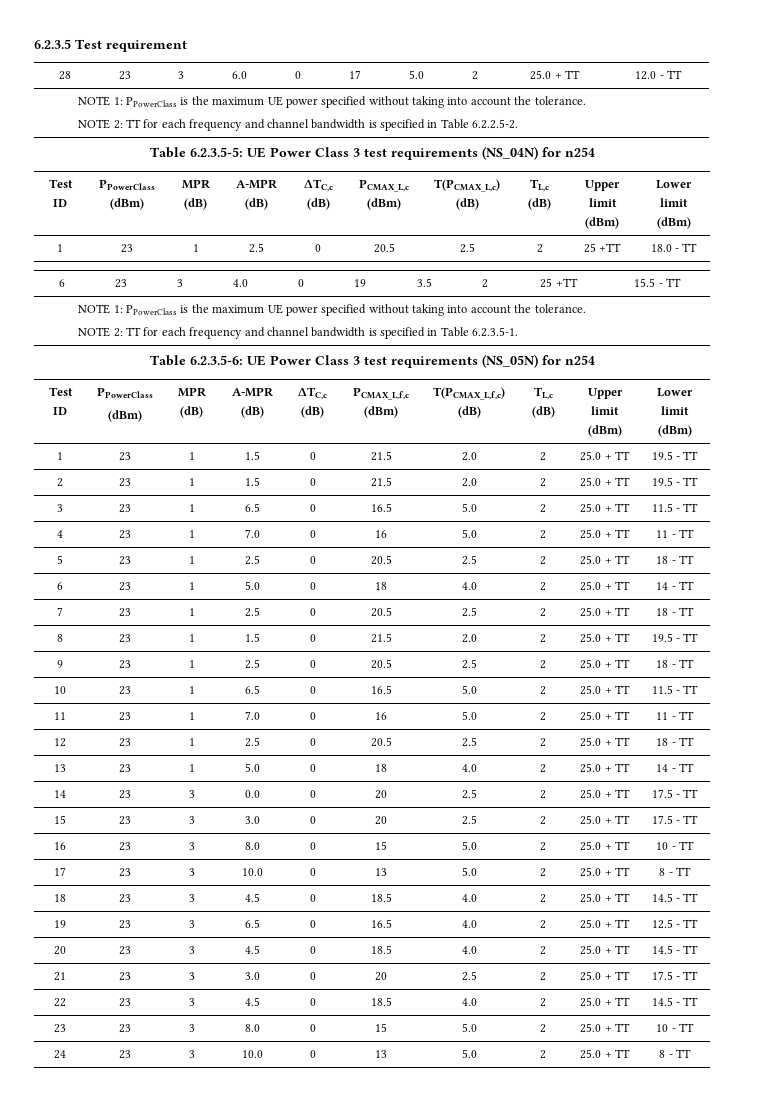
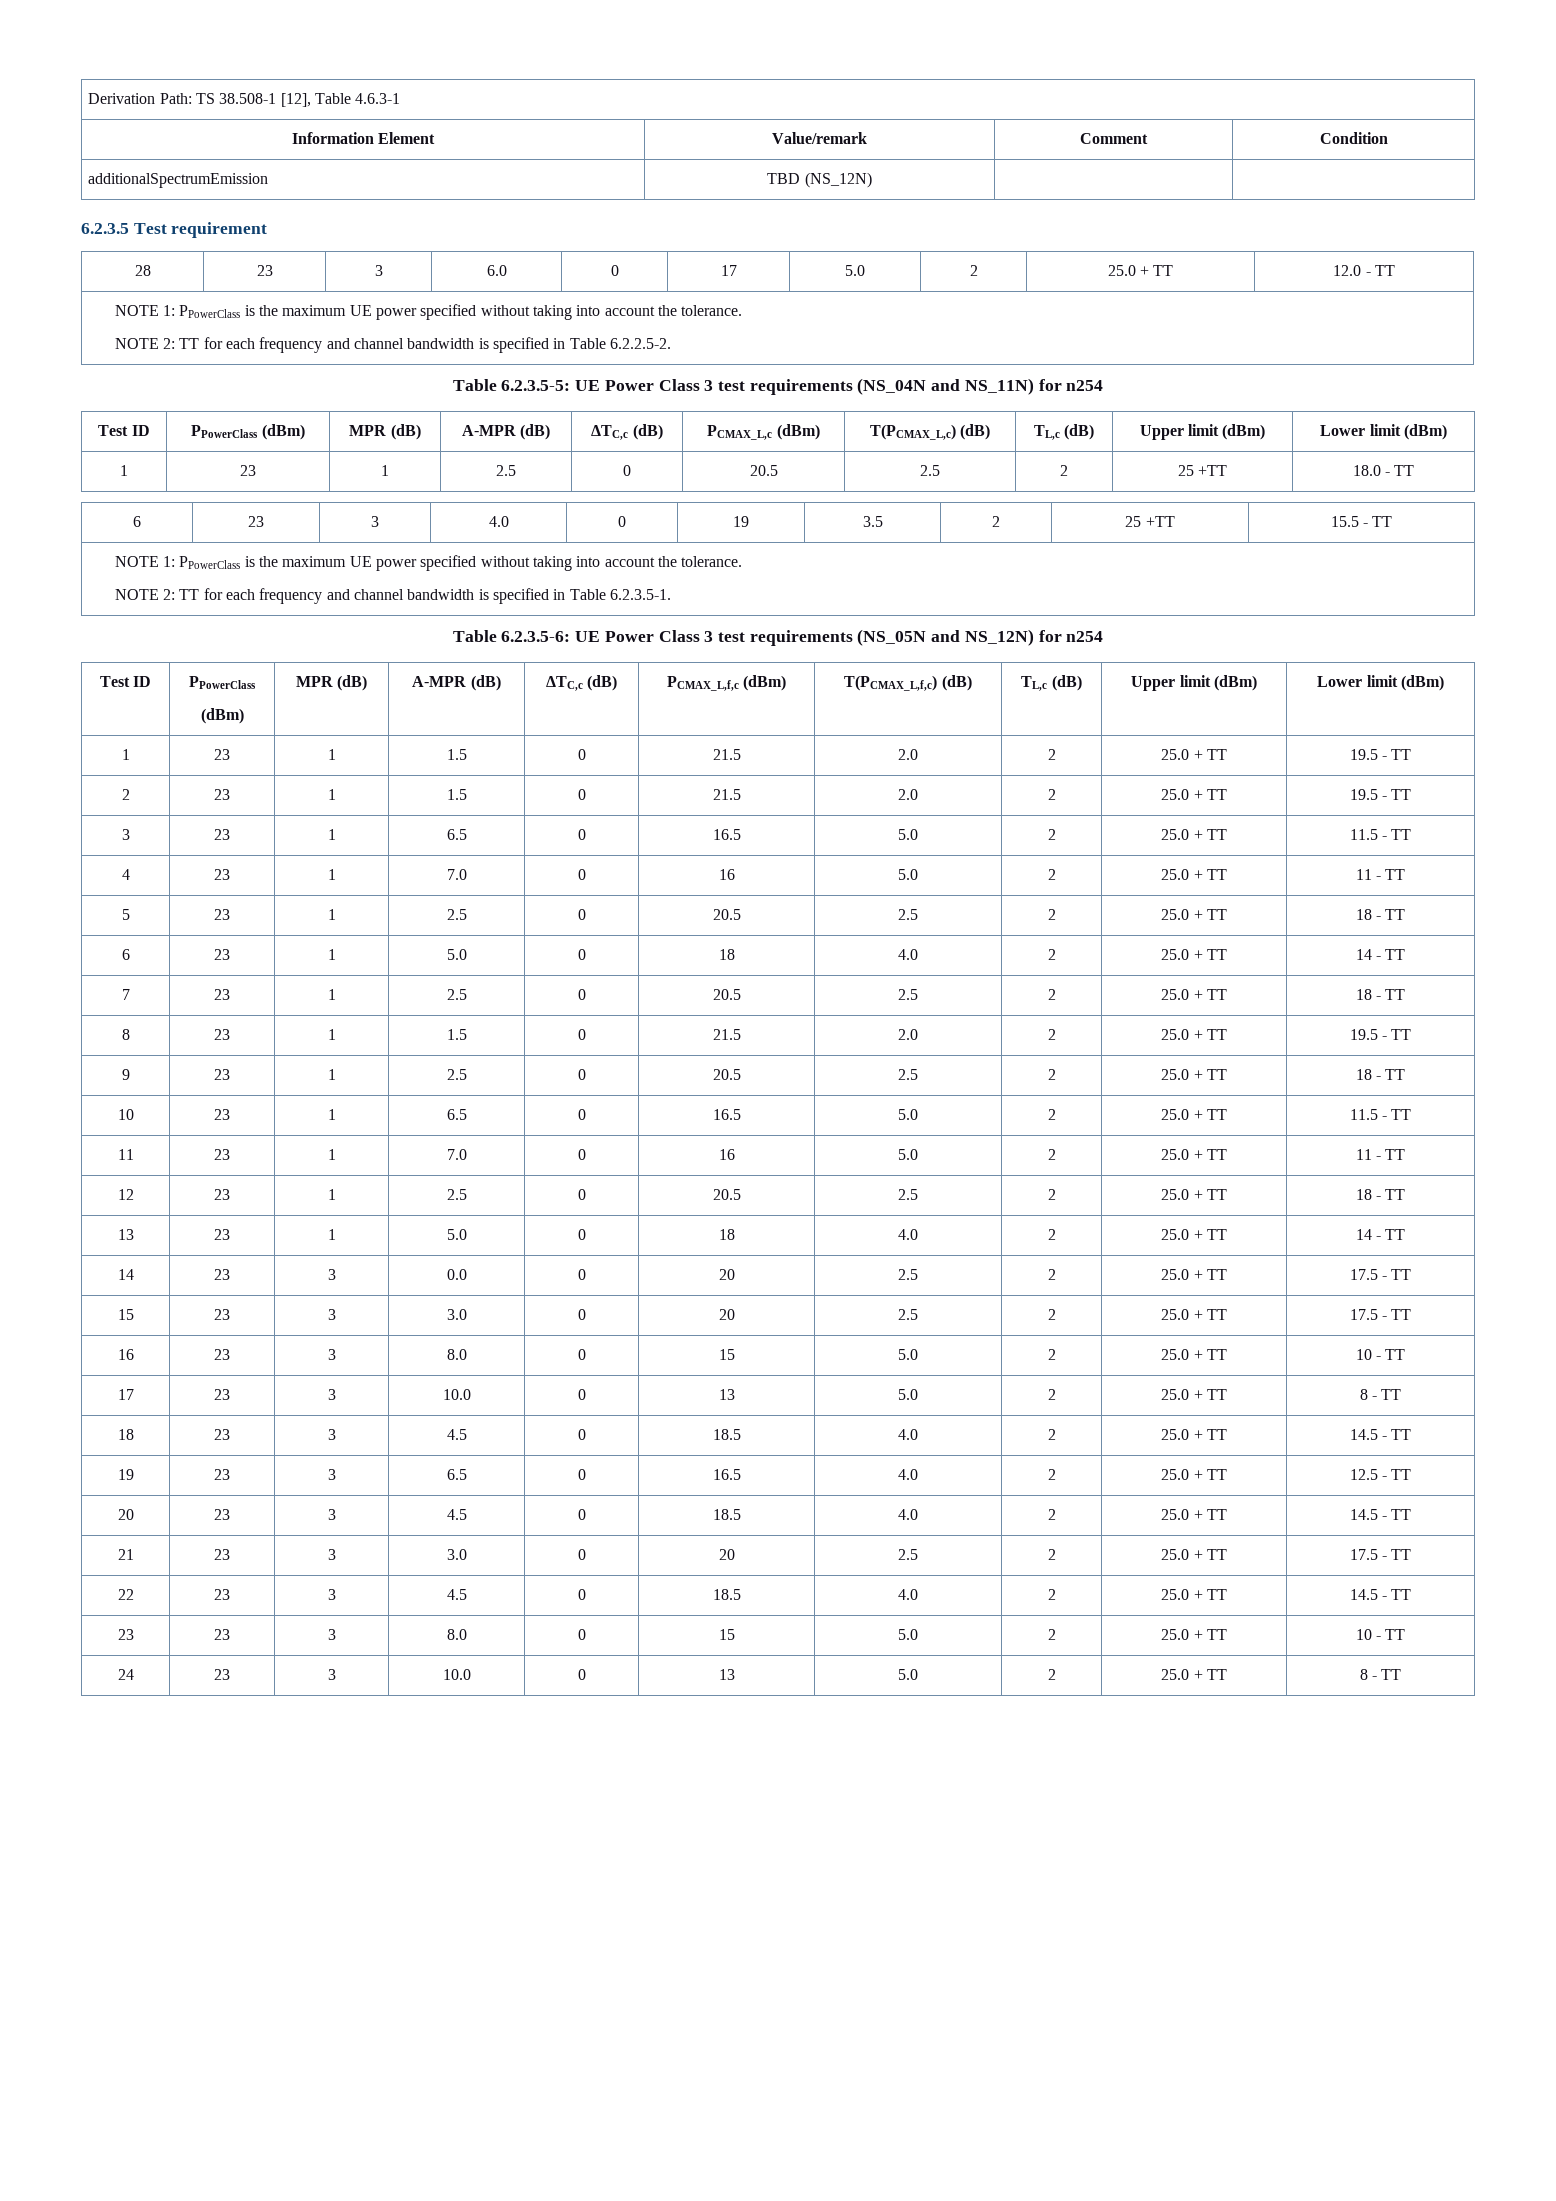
(34, 44) none -> [88,93,401,107] [291,132,436,144] [772,132,867,144] [1080,133,1148,144] [1319,132,1388,144] [88,173,269,188] [767,172,872,188] Derivation Path: TS 38.508-1 [12], Table 4.6.3-1 // Information Element | Value/remark | Comment | Condition // additionalSpectrumEmission | TBD (NS_12N) | | //
[481,146,538,160] (NS_04N) -> [857,378,1034,395] (NS_04N and NS_11N)
[481,354,538,368] (NS_05N) -> [857,629,1034,646] (NS_05N and NS_12N)

